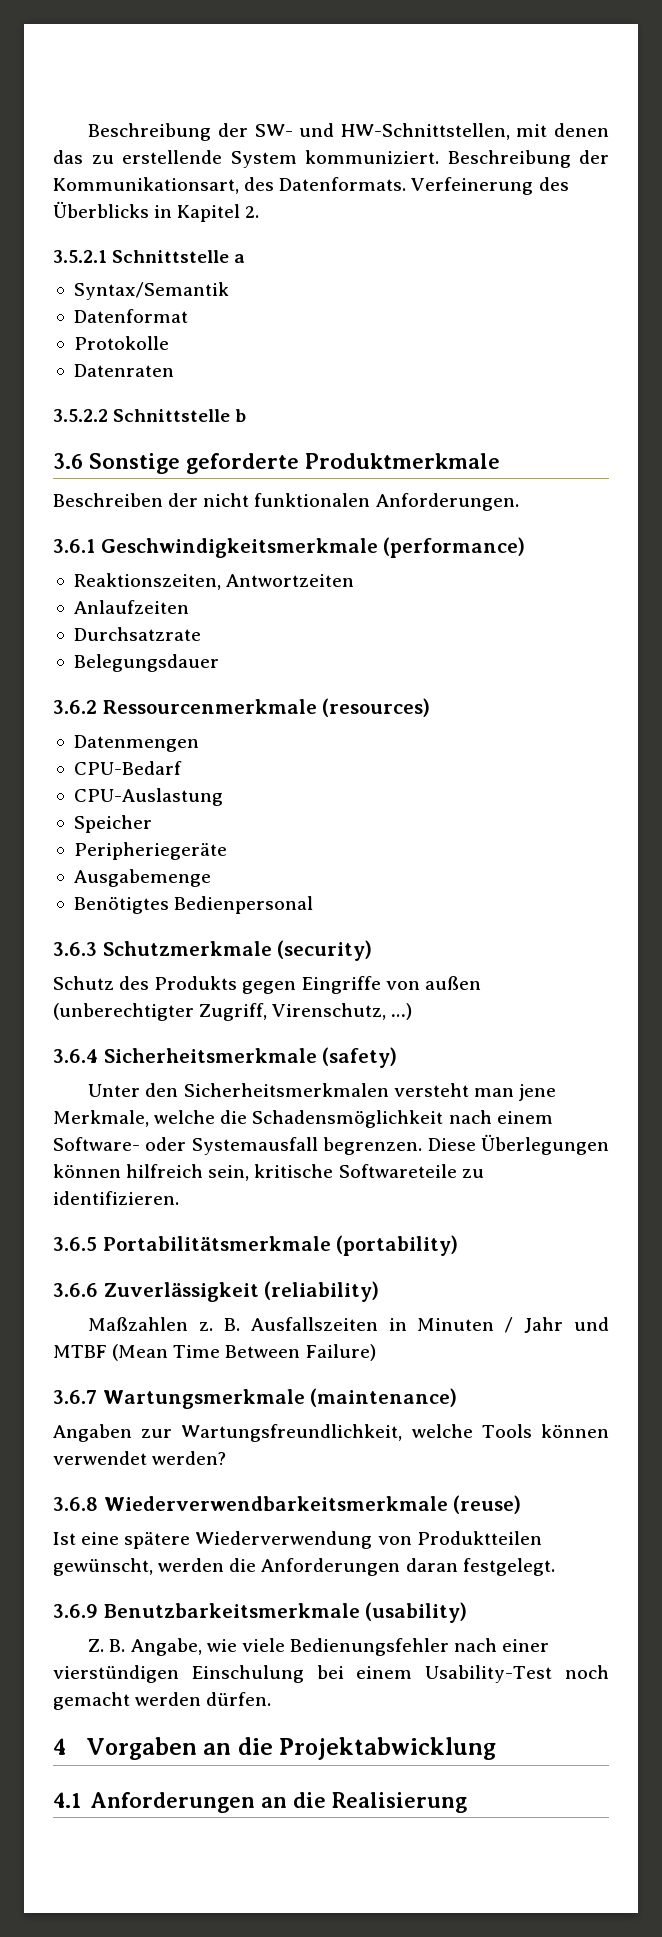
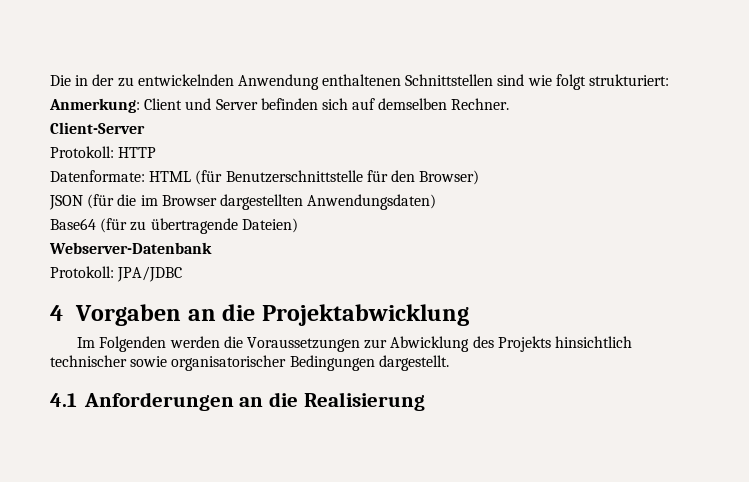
[88,123,609,141] [53,150,609,168] [53,177,569,195] [53,201,260,222] [53,250,246,263] [73,282,229,300] [73,309,188,323] [73,336,169,350] [73,364,174,377] [53,409,247,422] [53,453,500,474] [53,493,519,511] [53,537,526,558] [73,573,355,590] [73,600,189,614] [73,627,201,641] [73,654,219,672] [53,698,431,717] [73,735,199,752] [73,761,182,775] [73,788,223,806] [73,815,152,833] [73,842,227,860] [73,869,211,887] [73,896,314,914] [53,940,373,961] [53,976,481,994] [53,1003,413,1021] [53,1047,398,1068] [88,1083,556,1101] [53,1110,553,1128] [53,1134,609,1155] [53,1164,484,1181] [53,1191,179,1205] [53,1235,459,1256] [53,1281,380,1302] [88,1317,609,1333] [53,1344,376,1361] [53,1388,458,1409] [53,1424,609,1442] [53,1451,227,1465] [53,1495,522,1514] [53,1531,542,1549] [53,1558,555,1576] [53,1602,468,1623] [88,1638,550,1656] [53,1665,609,1683] [53,1692,272,1710] Beschreibung der SW- und HW-Schnittstellen, mit denen das zu erstellende System kommuniziert. Beschreibung der Kommunikationsart, des Datenformats. Verfeinerung des Überblicks in Kapitel 2. // 3.5.2.1 Schnittstelle a // Syntax/Semantik // Datenformat // Protokolle // Datenraten // 3.5.2.2 Schnittstelle b // 3.6 Sonstige geforderte Produktmerkmale // Beschreiben der nicht funktionalen Anforderungen. // 3.6.1 Geschwindigkeitsmerkmale (performance) // Reaktionszeiten, Antwortzeiten // Anlaufzeiten // Durchsatzrate // Belegungsdauer // 3.6.2 Ressourcenmerkmale (resources) // Datenmengen // CPU-Bedarf // CPU-Auslastung // Speicher // Peripheriegeräte // Ausgabemenge // Benötigtes Bedienpersonal // 3.6.3 Schutzmerkmale (security) // Schutz des Produkts gegen Eingriffe von außen (unberechtigter Zugriff, Virenschutz, …) // 3.6.4 Sicherheitsmerkmale (safety) // Unter den Sicherheitsmerkmalen versteht man jene Merkmale, welche die Schadensmöglichkeit nach einem Software- oder Systemausfall begrenzen. Diese Überlegungen können hilfreich sein, kritische Softwareteile zu identifizieren. // 3.6.5 Portabilitätsmerkmale (portability) // 3.6.6 Zuverlässigkeit (reliability) // Maßzahlen z. B. Ausfallszeiten in Minuten / Jahr und MTBF (Mean Time Between Failure) // 3.6.7 Wartungsmerkmale (maintenance) // Angaben zur Wartungsfreundlichkeit, welche Tools können verwendet werden? // 3.6.8 Wiederverwendbarkeitsmerkmale (reuse) // Ist eine spätere Wiederverwendung von Produktteilen gewünscht, werden die Anforderungen daran festgelegt. // 3.6.9 Benutzbarkeitsmerkmale (usability) // Z. B. Angabe, wie viele Bedienungsfehler nach einer vierstündigen Einschulung bei einem Usability-Test noch gemacht werden dürfen. -> [50,74,670,90] [49,98,510,113] [50,122,145,134] [50,146,157,158] [50,170,480,185] [49,194,437,210] [50,218,298,234] [49,242,212,254] [50,266,183,282] Die in der zu entwickelnden Anwendung enthaltenen Schnittstellen sind wie folgt strukturiert: // Anmerkung: Client und Server befinden sich auf demselben Rechner. // Client-Server // Protokoll: HTTP // Datenformate: HTML (für Benutzerschnittstelle für den Browser) // JSON (für die im Browser dargestellten Anwendungsdaten) // Base64 (für zu übertragende Dateien) // Webserver-Datenbank // Protokoll: JPA/JDBC
(497, 1748) none -> [77,336,632,352] [50,355,449,371] // Im Folgenden werden die Voraussetzungen zur Abwicklung des Projekts hinsichtlich technischer sowie organisatorischer Bedingungen dargestellt.

